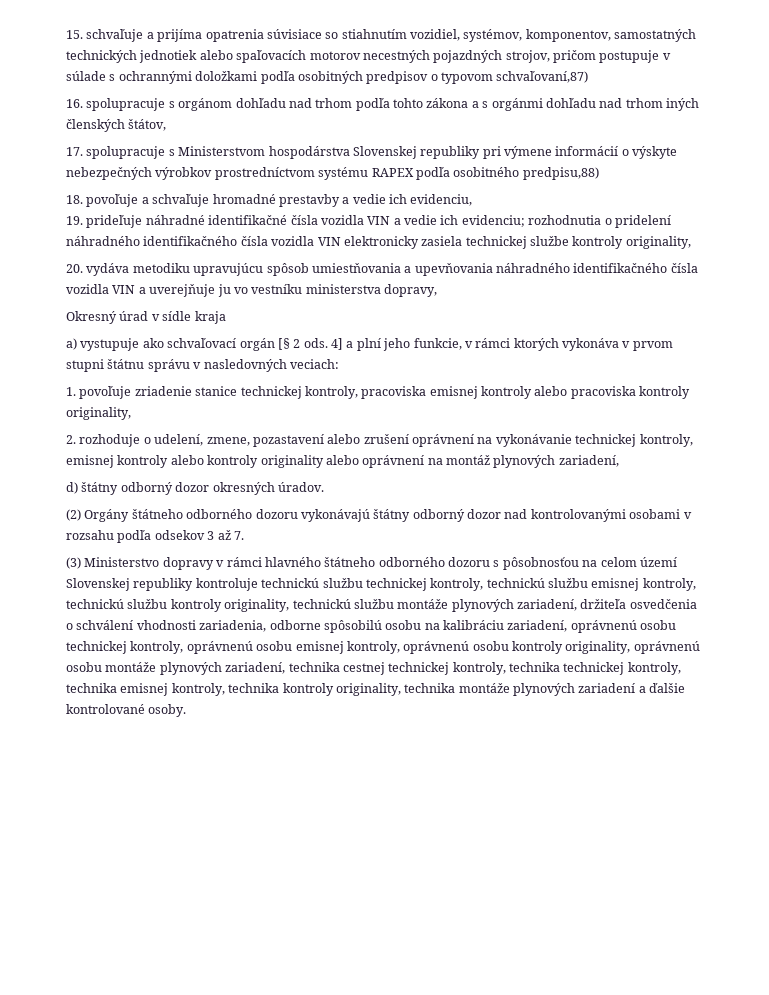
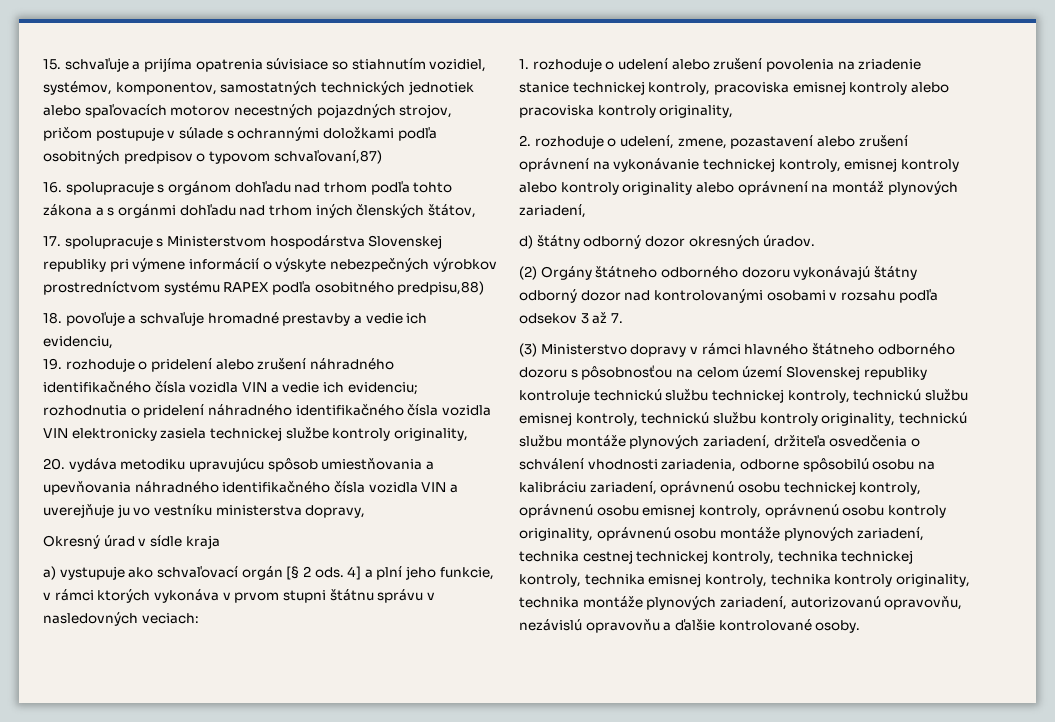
[86,215,288,228] prideľuje náhradné identifikačné -> [65,358,394,372] [43,381,151,393] rozhoduje o pridelení alebo zrušení náhradného identifikačného
[79,386,132,399] povoľuje -> [532,58,855,72] rozhoduje o udelení alebo zrušení povolenia na
[578,683,636,693] zariadení -> [719,596,963,610] [519,619,660,633] zariadení, autorizovanú opravovňu, nezávislú opravovňu

